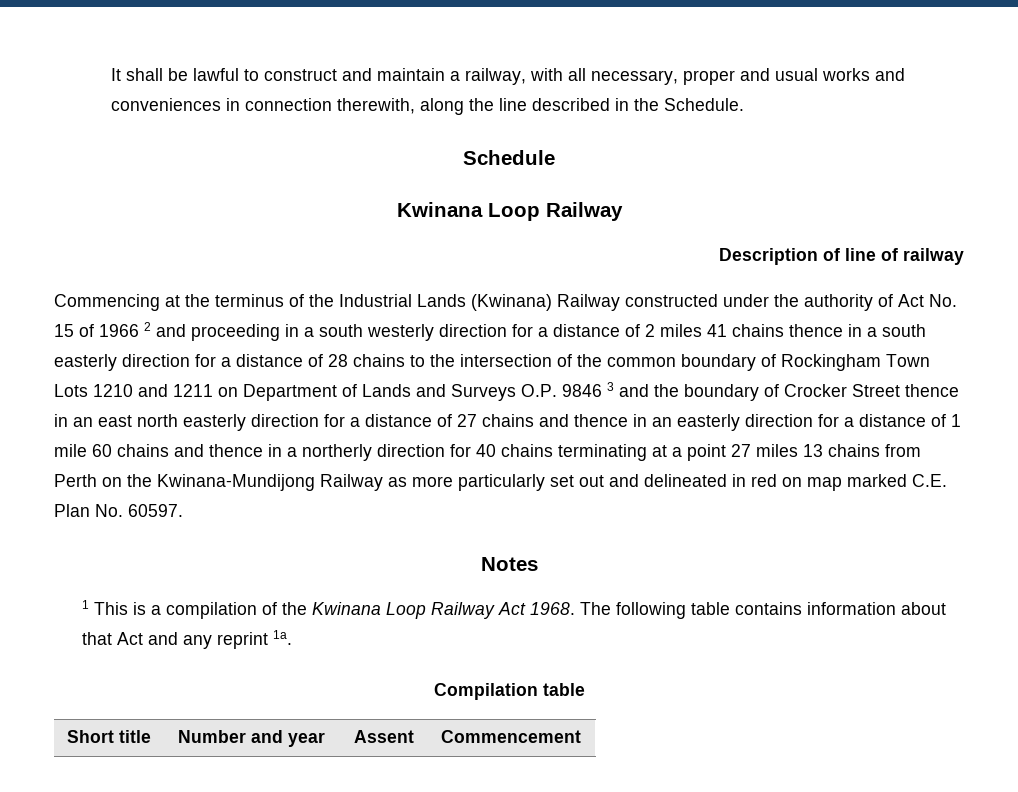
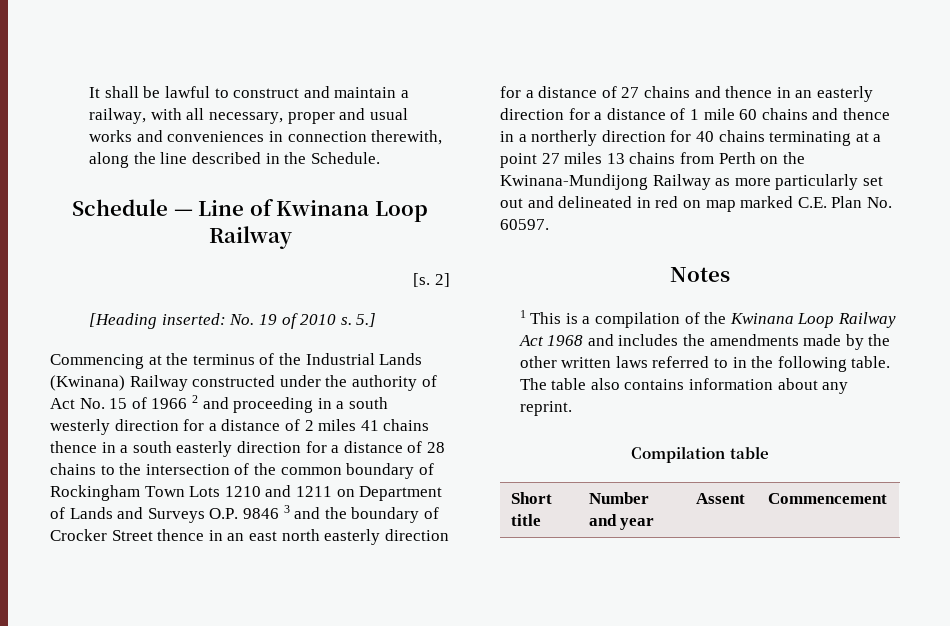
(555, 157) // -> [173,199,274,216] — Line of
[719,248,964,265] Description of line of railway -> [413,273,450,287] [89,313,377,329] [s. 2] // [Heading inserted: No. 19 of 2010 s. 5.]
[530,602,947,619] [82,630,293,649] 1968. The following table contains information about that Act and any reprint 1a. -> [547,334,891,350] [519,356,891,372] [519,378,849,394] [519,401,572,416] 1968 and includes the amendments made by the other written laws referred to in the following table. The table also contains information about any reprint.

